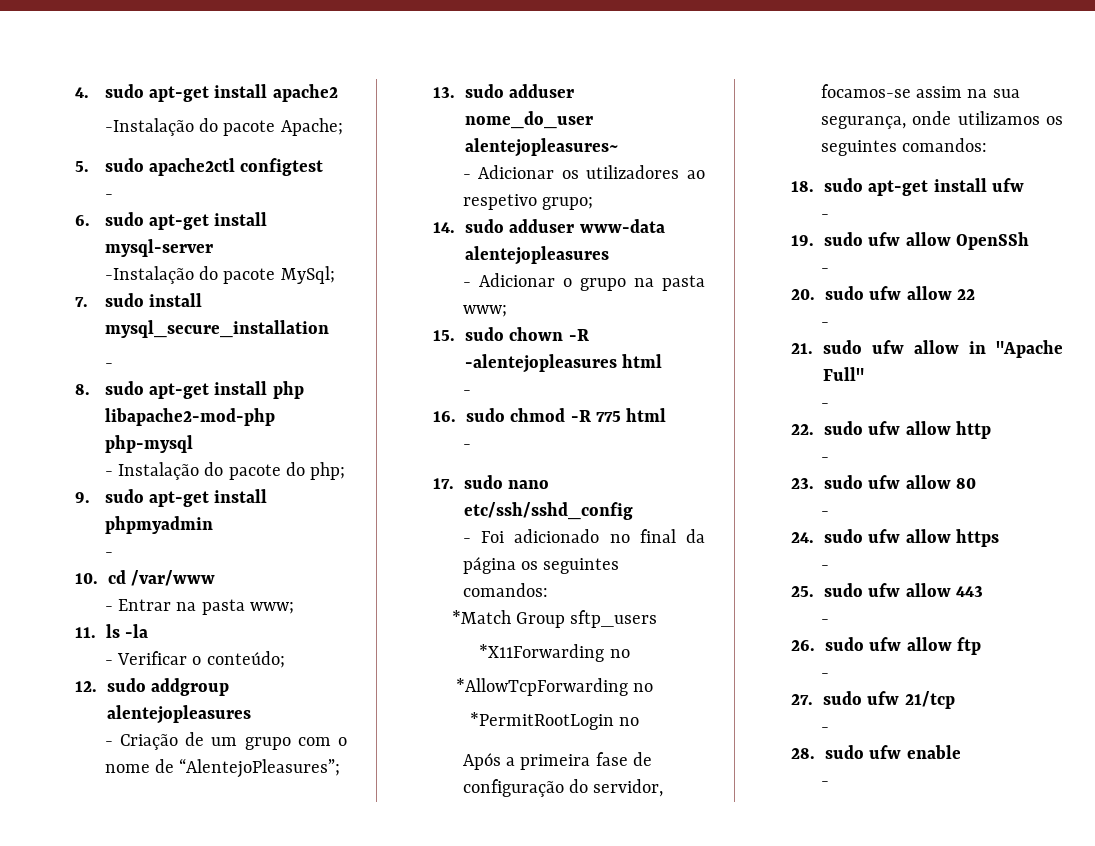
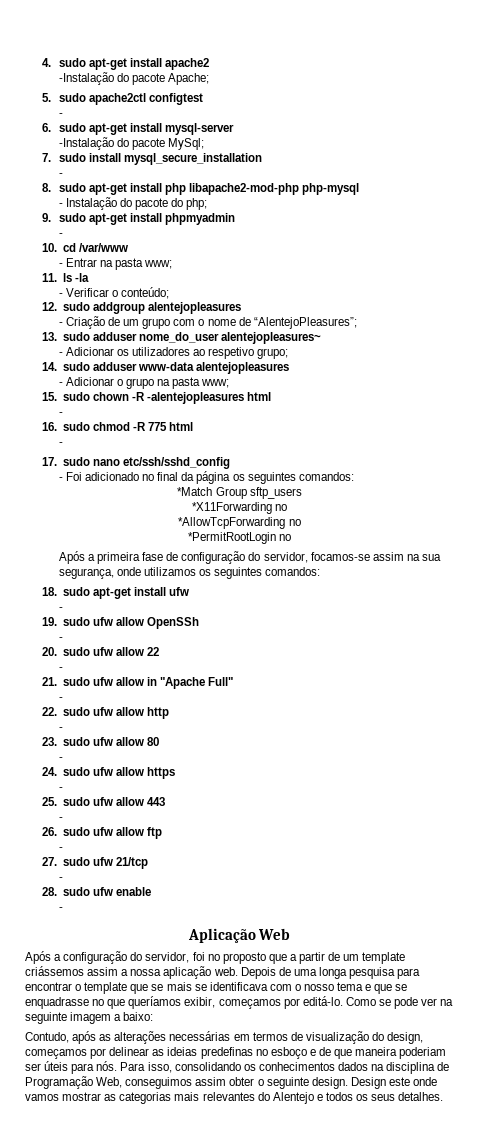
(829, 783) none -> [187,928,291,943] [25,951,406,964] [25,966,421,979] [25,982,408,994] [25,996,454,1009] [25,1012,154,1024] [25,1031,424,1044] [25,1047,447,1059] [25,1061,450,1074] [25,1076,438,1089] [25,1092,444,1104] // Aplicação Web // Após a configuração do servidor, foi no proposto que a partir de um template criássemos assim a nossa aplicação web. Depois de uma longa pesquisa para encontrar o template que se mais se identificava com o nosso tema e que se enquadrasse no que queríamos exibir, começamos por editá-lo. Como se pode ver na seguinte imagem a baixo: // Contudo, após as alterações necessárias em termos de visualização do design, começamos por delinear as ideias predefinas no esboço e de que maneira poderiam ser úteis para nós. Para isso, consolidando os conhecimentos dados na disciplina de Programação Web, conseguimos assim obter o seguinte design. Design este onde vamos mostrar as categorias mais relevantes do Alentejo e todos os seus detalhes.

